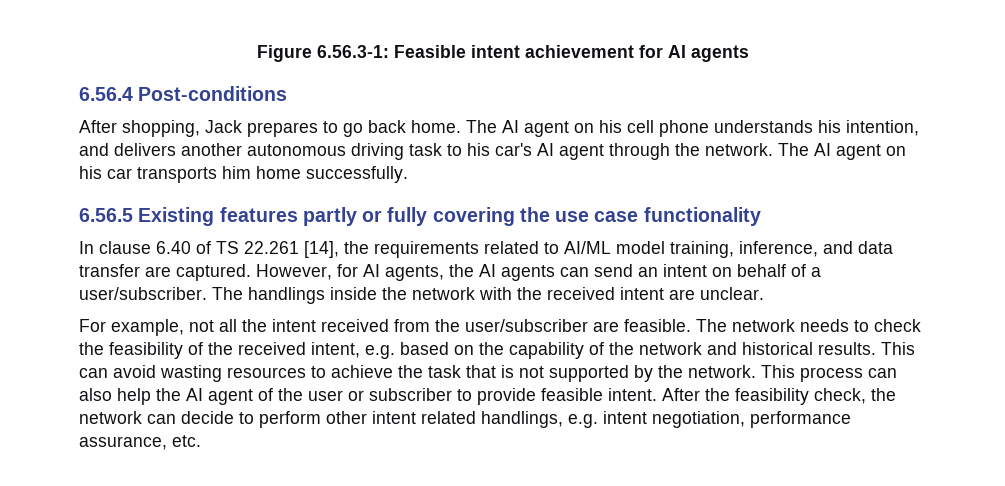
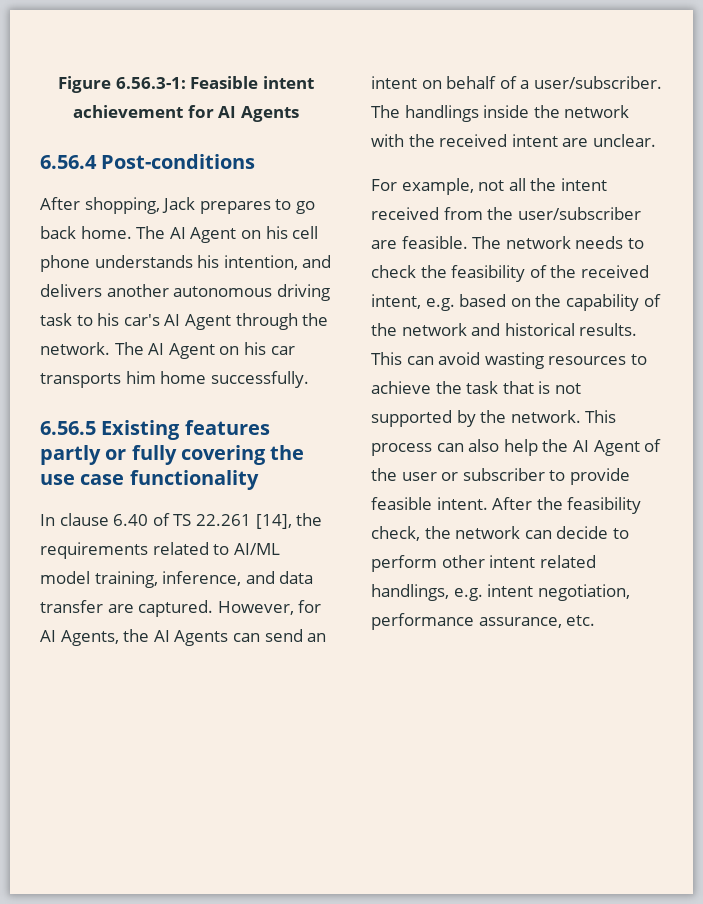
[690,45,749,62] agents -> [240,106,299,122] Agents
[524,121,569,137] agent -> [190,227,237,243] Agent
[559,144,604,160] agent -> [184,314,231,330] Agent
[836,144,881,160] agent -> [168,343,215,359] Agent
[385,264,555,281] agents, the AI agents -> [60,629,229,646] Agents, the AI Agents
[208,389,253,405] agent -> [593,440,640,456] Agent

